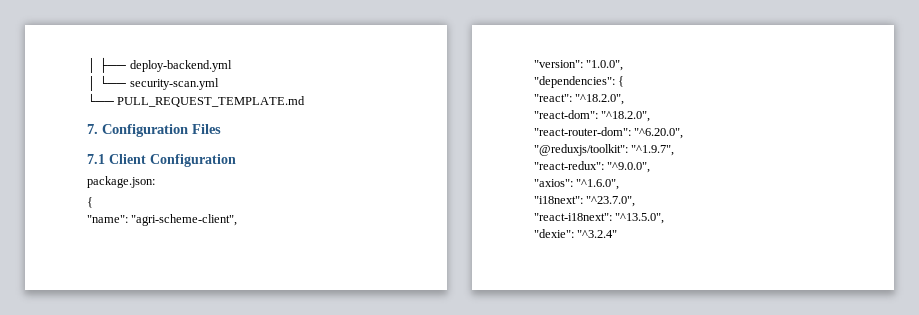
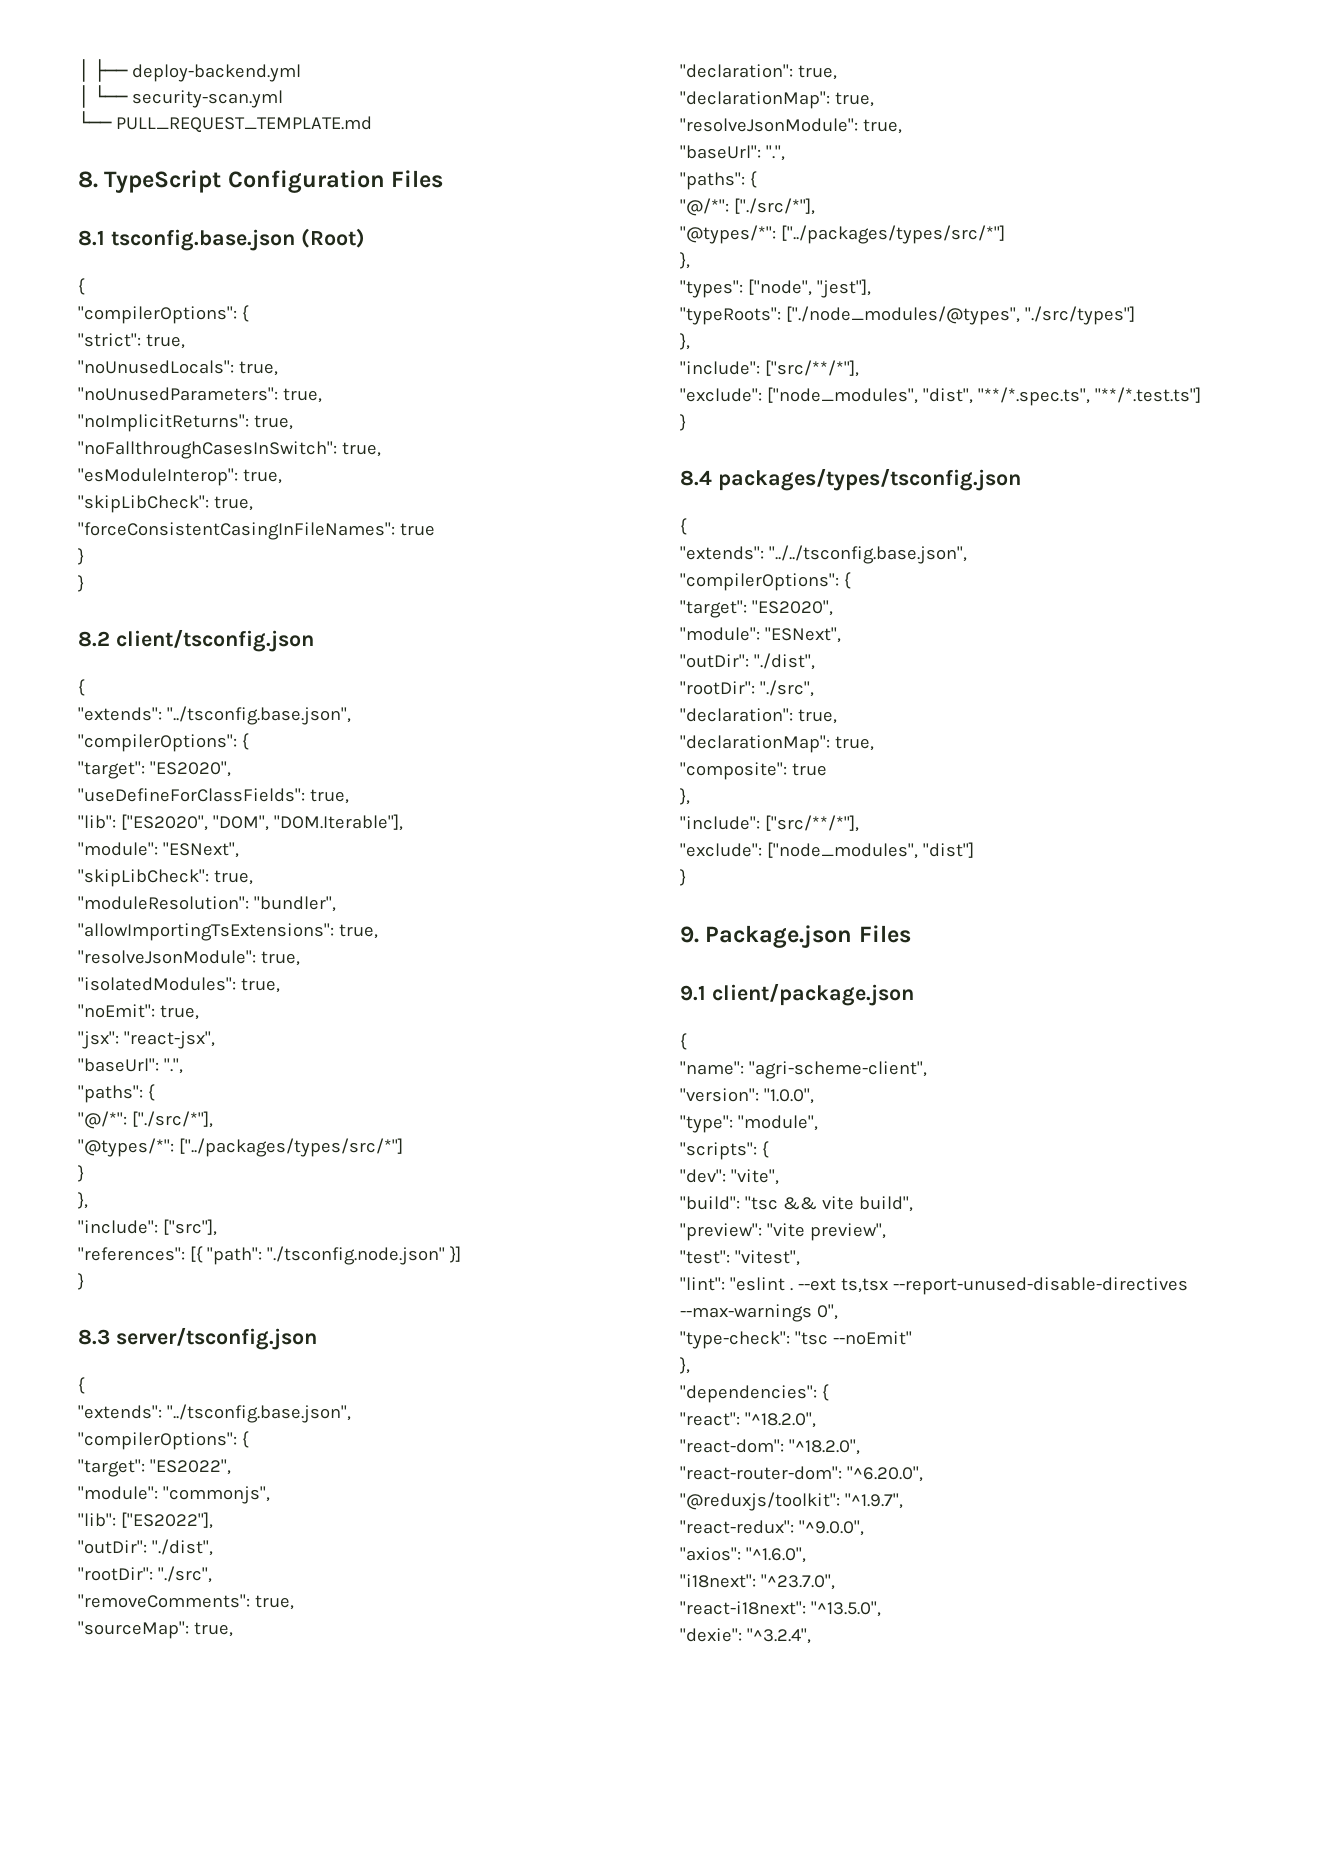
[87,124,98,134] 7. -> [78,170,222,193] 8. TypeScript
[87,154,236,167] [87,176,155,188] 7.1 Client Configuration // package.json: -> [78,228,365,251] [78,278,85,295] [78,305,249,324] [78,333,185,349] [78,360,278,376] [78,387,322,403] [78,414,293,432] [78,441,381,459] [78,468,282,486] [78,495,253,513] [78,522,435,540] [78,548,84,565] [78,575,84,592] [78,629,314,652] [78,679,85,696] [78,706,351,725] [78,733,249,752] [78,761,231,779] [78,788,349,804] [78,814,403,831] [78,842,239,858] [78,869,253,887] [78,896,336,912] [78,923,378,941] [78,950,300,966] [78,977,280,993] [78,1004,199,1020] [78,1031,215,1049] [78,1058,183,1074] [78,1084,155,1103] [78,1111,213,1129] [78,1138,403,1157] [78,1165,84,1182] [78,1192,88,1209] [78,1219,217,1236] [78,1246,461,1265] [78,1273,84,1290] [78,1327,317,1350] [78,1377,85,1394] [78,1404,351,1423] [78,1431,249,1450] [78,1459,231,1477] [78,1486,270,1504] [78,1512,213,1529] [78,1539,213,1556] [78,1566,212,1583] [78,1594,294,1610] [78,1621,233,1639] [680,64,837,80] [680,91,874,109] [680,118,902,134] [680,145,785,161] [680,171,757,190] [680,198,815,216] [680,225,1005,244] [680,252,690,269] [680,279,871,298] [680,306,1135,325] [680,333,690,350] [680,360,859,377] [680,387,1201,406] [680,414,686,431] [680,468,1021,491] [680,518,687,535] [680,545,967,564] [680,572,851,591] [680,600,833,618] [680,627,841,643] [680,653,815,670] [680,680,814,697] [680,708,837,724] [680,735,874,753] [680,762,827,780] [680,788,690,805] [680,815,859,832] [680,842,974,859] [680,869,686,886] [680,925,911,948] [680,983,914,1006] 8.1 tsconfig.base.json (Root) // { // "compilerOptions": { // "strict": true, // "noUnusedLocals": true, // "noUnusedParameters": true, // "noImplicitReturns": true, // "noFallthroughCasesInSwitch": true, // "esModuleInterop": true, // "skipLibCheck": true, // "forceConsistentCasingInFileNames": true // } // } // 8.2 client/tsconfig.json // { // "extends": "../tsconfig.base.json", // "compilerOptions": { // "target": "ES2020", // "useDefineForClassFields": true, // "lib": ["ES2020", "DOM", "DOM.Iterable"], // "module": "ESNext", // "skipLibCheck": true, // "moduleResolution": "bundler", // "allowImportingTsExtensions": true, // "resolveJsonModule": true, // "isolatedModules": true, // "noEmit": true, // "jsx": "react-jsx", // "baseUrl": ".", // "paths": { // "@/*": ["./src/*"], // "@types/*": ["../packages/types/src/*"] // } // }, // "include": ["src"], // "references": [{ "path": "./tsconfig.node.json" }] // } // 8.3 server/tsconfig.json // { // "extends": "../tsconfig.base.json", // "compilerOptions": { // "target": "ES2022", // "module": "commonjs", // "lib": ["ES2022"], // "outDir": "./dist", // "rootDir": "./src", // "removeComments": true, // "sourceMap": true, // "declaration": true, // "declarationMap": true, // "resolveJsonModule": true, // "baseUrl": ".", // "paths": { // "@/*": ["./src/*"], // "@types/*": ["../packages/types/src/*"] // }, // "types": ["node", "jest"], // "typeRoots": ["./node_modules/@types", "./src/types"] // }, // "include": ["src/**/*"], // "exclude": ["node_modules", "dist", "**/*.spec.ts", "**/*.test.ts"] // } // 8.4 packages/types/tsconfig.json // { // "extends": "../../tsconfig.base.json", // "compilerOptions": { // "target": "ES2020", // "module": "ESNext", // "outDir": "./dist", // "rootDir": "./src", // "declaration": true, // "declarationMap": true, // "composite": true // }, // "include": ["src/**/*"], // "exclude": ["node_modules", "dist"] // } // 9. Package.json Files // 9.1 client/package.json
(624, 65) none -> [680,1115,818,1133] [680,1141,769,1160] [680,1169,779,1185] [680,1196,913,1212] [680,1223,886,1241] [680,1250,800,1266] [680,1277,1188,1295] [680,1304,838,1322] [680,1331,912,1349] [680,1357,690,1374] // "type": "module", // "scripts": { // "dev": "vite", // "build": "tsc && vite build", // "preview": "vite preview", // "test": "vitest", // "lint": "eslint . --ext ts,tsx --report-unused-disable-directives --max-warnings 0", // "type-check": "tsc --noEmit" // },
[577,230,618,238] "^3.2.4" -> [746,1628,811,1644] "^3.2.4",

